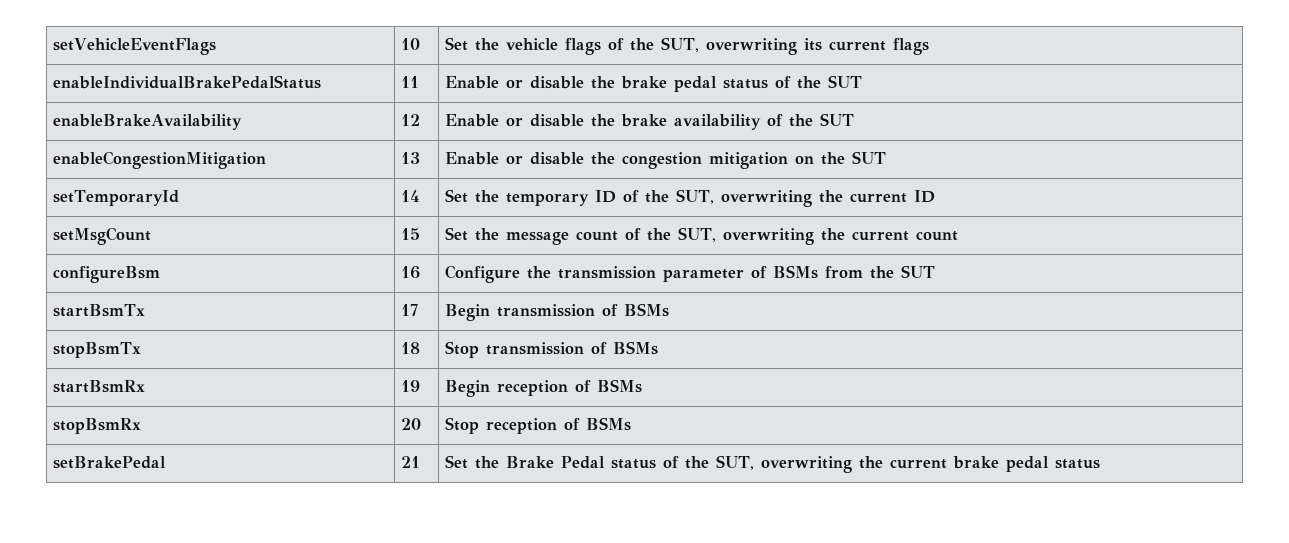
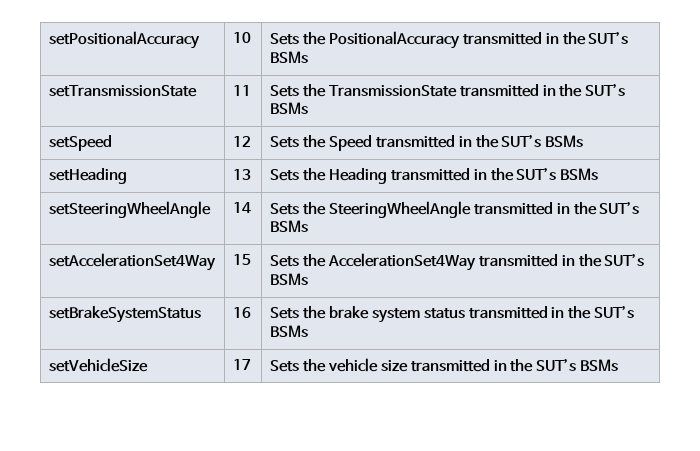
[53,38,217,55] setVehicleEventFlags -> [48,31,200,49] setPositionalAccuracy
[445,37,930,55] [53,75,322,89] [401,76,420,88] [445,75,863,92] [53,114,243,130] [401,114,421,126] [445,113,855,130] [53,151,267,169] [401,152,421,164] [445,151,887,169] [53,190,180,206] [401,190,421,202] [445,189,936,207] [53,227,152,245] [401,228,421,240] [445,227,959,245] [53,266,161,283] [401,266,421,279] [445,265,936,283] [53,304,146,317] [401,304,419,316] [445,303,670,321] [53,342,142,358] [401,342,421,354] [445,341,659,358] [53,380,146,393] [401,380,421,392] [445,379,643,397] [53,418,142,434] [401,418,422,430] [445,417,632,434] [53,456,167,469] [401,456,421,468] [445,455,1101,473] Set the vehicle flags of the SUT, overwriting its current flags // enableIndividualBrakePedalStatus | 11 | Enable or disable the brake pedal status of the SUT // enableBrakeAvailability | 12 | Enable or disable the brake availability of the SUT // enableCongestionMitigation | 13 | Enable or disable the congestion mitigation on the SUT // setTemporaryId | 14 | Set the temporary ID of the SUT, overwriting the current ID // setMsgCount | 15 | Set the message count of the SUT, overwriting the current count // configureBsm | 16 | Configure the transmission parameter of BSMs from the SUT // startBsmTx | 17 | Begin transmission of BSMs // stopBsmTx | 18 | Stop transmission of BSMs // startBsmRx | 19 | Begin reception of BSMs // stopBsmRx | 20 | Stop reception of BSMs // setBrakePedal | 21 | Set the Brake Pedal status of the SUT, overwriting the current brake pedal status -> [269,31,629,49] [269,51,308,63] [48,85,197,97] [232,85,251,96] [269,84,626,97] [269,102,308,114] [48,135,112,151] [232,136,251,147] [269,135,584,151] [48,168,127,184] [232,169,251,180] [269,168,599,184] [48,201,211,218] [232,202,251,213] [269,201,640,218] [269,220,308,232] [48,253,216,271] [232,254,251,265] [269,253,645,271] [269,273,308,285] [48,306,201,323] [232,307,251,318] [269,306,635,323] [269,325,308,337] [48,358,148,372] [232,359,251,370] [269,358,619,372] Sets the PositionalAccuracy transmitted in the SUT’s BSMs // setTransmissionState | 11 | Sets the TransmissionState transmitted in the SUT’s BSMs // setSpeed | 12 | Sets the Speed transmitted in the SUT’s BSMs // setHeading | 13 | Sets the Heading transmitted in the SUT’s BSMs // setSteeringWheelAngle | 14 | Sets the SteeringWheelAngle transmitted in the SUT’s BSMs // setAccelerationSet4Way | 15 | Sets the AccelerationSet4Way transmitted in the SUT’s BSMs // setBrakeSystemStatus | 16 | Sets the brake system status transmitted in the SUT’s BSMs // setVehicleSize | 17 | Sets the vehicle size transmitted in the SUT’s BSMs

